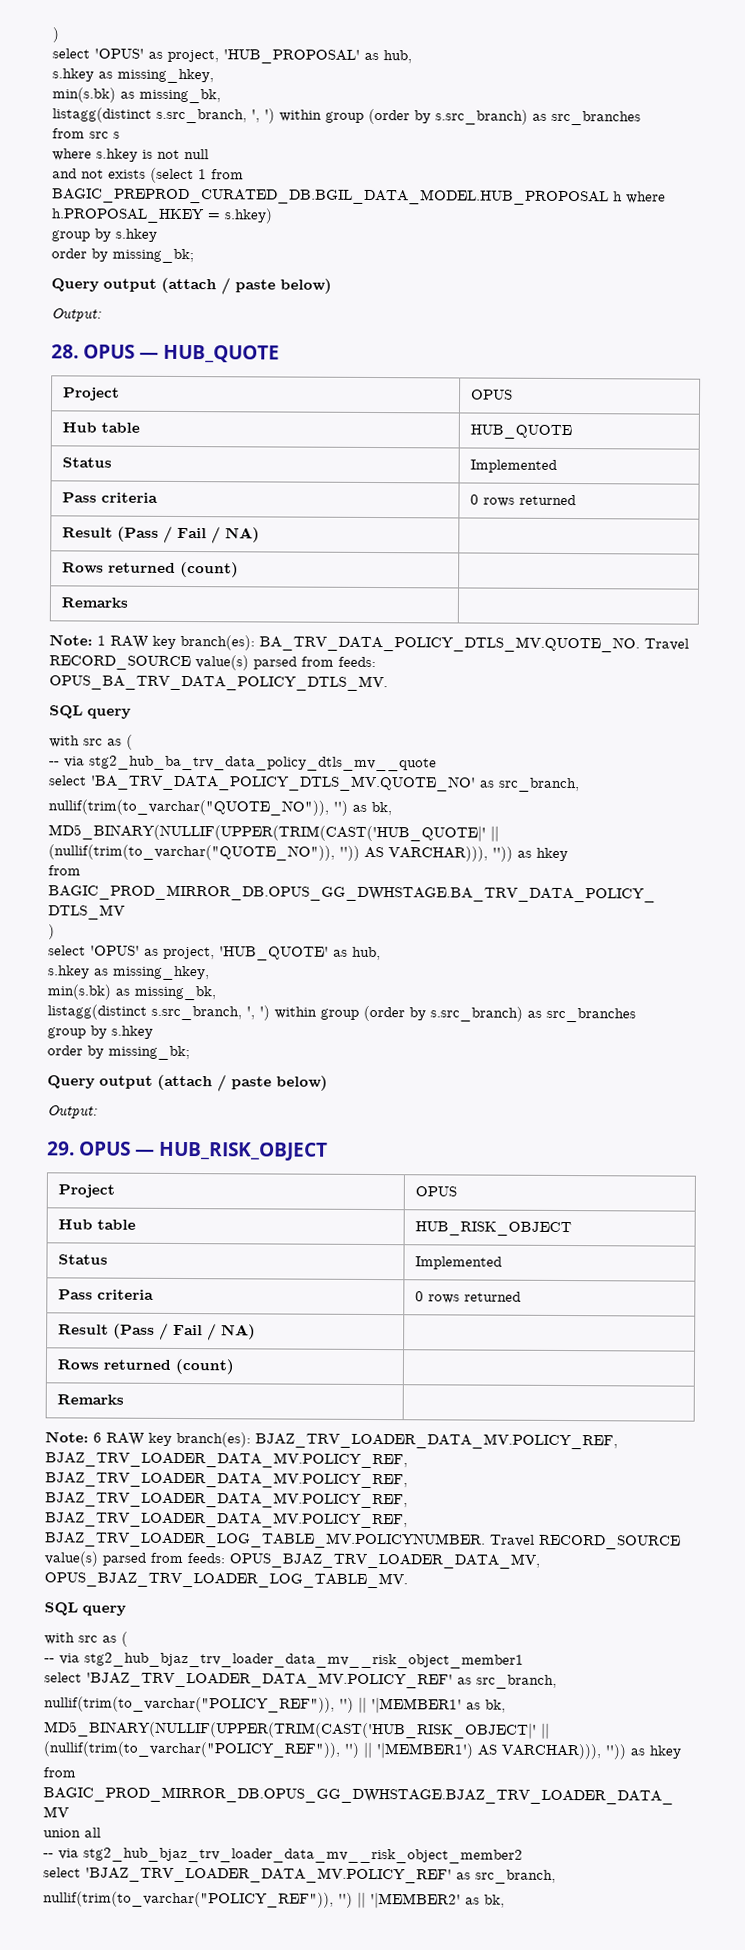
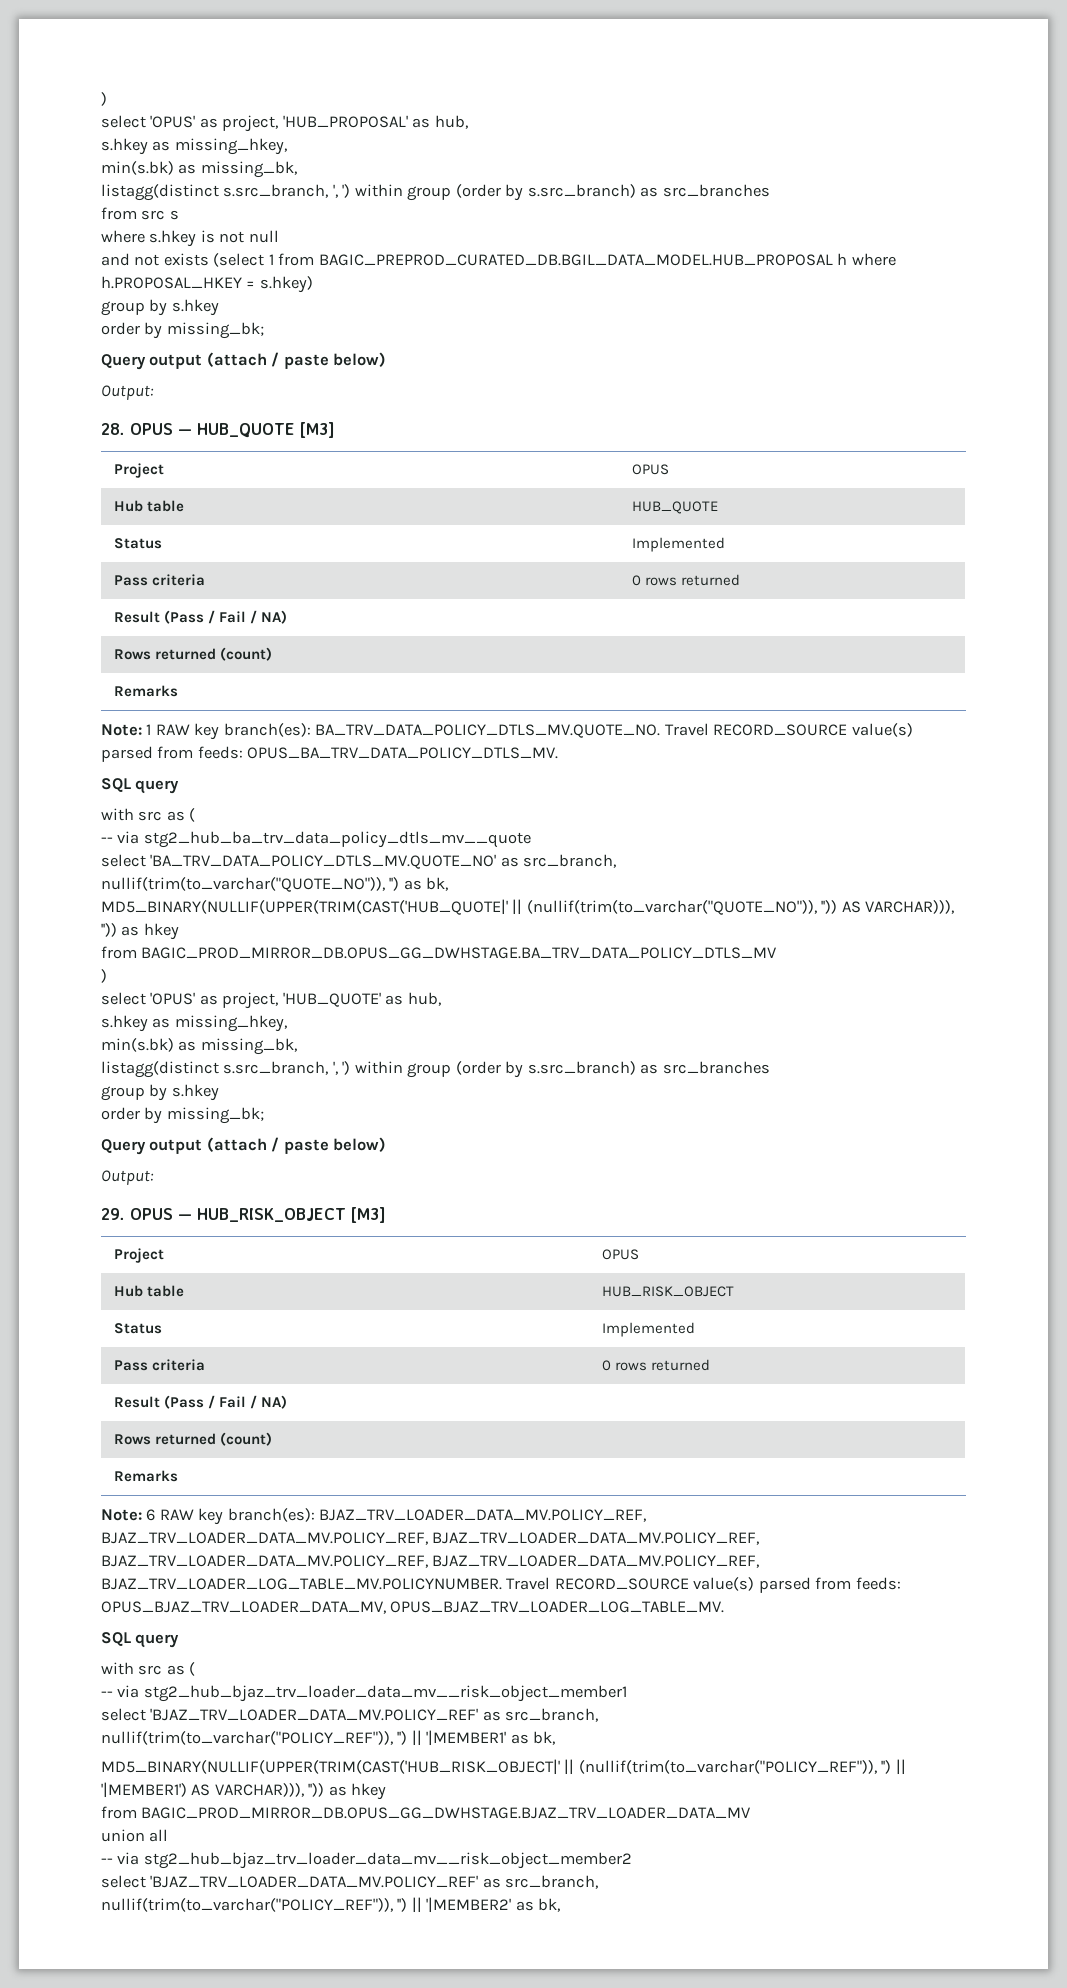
(280, 353) none -> [300,422,335,438] [M3]
(328, 1151) none -> [351,1207,386,1223] [M3]

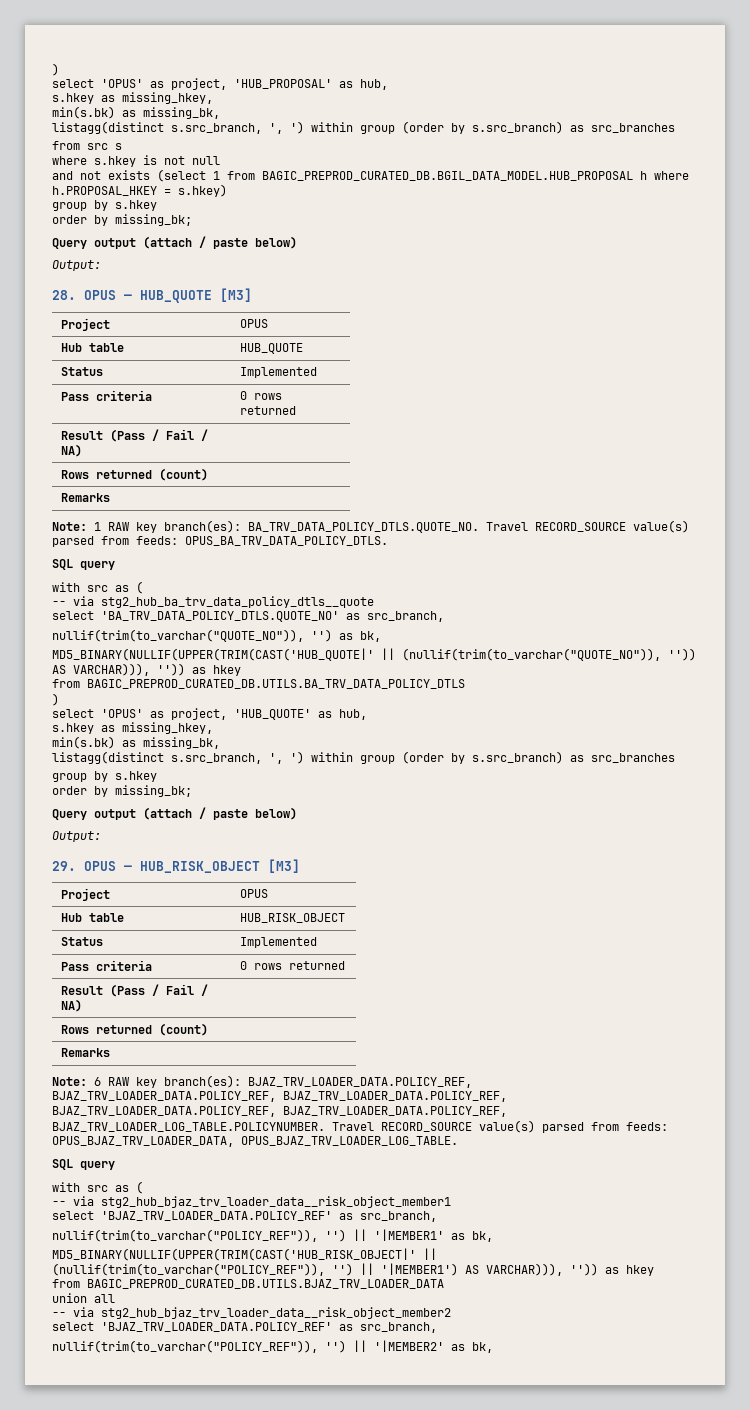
[315,723,913,738] [101,746,559,762] [101,778,180,794] [101,808,196,822] [101,831,531,848] [101,854,497,869] BA_TRV_DATA_POLICY_DTLS_MV.QUOTE_NO. Travel RECORD_SOURCE value(s) parsed from feeds: OPUS_BA_TRV_DATA_POLICY_DTLS_MV. // SQL query // with src as ( // -- via stg2_hub_ba_trv_data_policy_dtls_mv__quote // select 'BA_TRV_DATA_POLICY_DTLS_MV.QUOTE_NO' -> [248,520,689,533] [52,536,388,547] [52,559,115,570] [52,581,143,594] [52,596,374,608] [52,611,339,622] BA_TRV_DATA_POLICY_DTLS.QUOTE_NO. Travel RECORD_SOURCE value(s) parsed from feeds: OPUS_BA_TRV_DATA_POLICY_DTLS. // SQL query // with src as ( // -- via stg2_hub_ba_trv_data_policy_dtls__quote // select 'BA_TRV_DATA_POLICY_DTLS.QUOTE_NO'
[141,947,777,959] BAGIC_PROD_MIRROR_DB.OPUS_GG_DWHSTAGE.BA_TRV_DATA_POLICY_DTLS_MV -> [87,679,465,689] BAGIC_PREPROD_CURATED_DB.UTILS.BA_TRV_DATA_POLICY_DTLS
[319,1509,647,1522] [101,1532,760,1545] [101,1555,760,1568] [101,1577,901,1593] [101,1601,725,1614] [101,1632,180,1648] [101,1662,196,1676] [101,1685,627,1702] [101,1708,479,1721] BJAZ_TRV_LOADER_DATA_MV.POLICY_REF, BJAZ_TRV_LOADER_DATA_MV.POLICY_REF, BJAZ_TRV_LOADER_DATA_MV.POLICY_REF, BJAZ_TRV_LOADER_DATA_MV.POLICY_REF, BJAZ_TRV_LOADER_DATA_MV.POLICY_REF, BJAZ_TRV_LOADER_LOG_TABLE_MV.POLICYNUMBER. Travel RECORD_SOURCE value(s) parsed from feeds: OPUS_BJAZ_TRV_LOADER_DATA_MV, OPUS_BJAZ_TRV_LOADER_LOG_TABLE_MV. // SQL query // with src as ( // -- via stg2_hub_bjaz_trv_loader_data_mv__risk_object_member1 // select 'BJAZ_TRV_LOADER_DATA_MV.POLICY_REF' -> [248,1077,472,1088] [52,1091,507,1102] [52,1106,507,1117] [52,1120,668,1133] [52,1136,458,1147] [52,1159,115,1170] [52,1181,143,1194] [52,1196,451,1208] [52,1211,332,1221] BJAZ_TRV_LOADER_DATA.POLICY_REF, BJAZ_TRV_LOADER_DATA.POLICY_REF, BJAZ_TRV_LOADER_DATA.POLICY_REF, BJAZ_TRV_LOADER_DATA.POLICY_REF, BJAZ_TRV_LOADER_DATA.POLICY_REF, BJAZ_TRV_LOADER_LOG_TABLE.POLICYNUMBER. Travel RECORD_SOURCE value(s) parsed from feeds: OPUS_BJAZ_TRV_LOADER_DATA, OPUS_BJAZ_TRV_LOADER_LOG_TABLE. // SQL query // with src as ( // -- via stg2_hub_bjaz_trv_loader_data__risk_object_member1 // select 'BJAZ_TRV_LOADER_DATA.POLICY_REF'
[141,1807,751,1819] BAGIC_PROD_MIRROR_DB.OPUS_GG_DWHSTAGE.BJAZ_TRV_LOADER_DATA_MV -> [87,1279,444,1289] BAGIC_PREPROD_CURATED_DB.UTILS.BJAZ_TRV_LOADER_DATA
[143,1852,632,1869] [101,1875,479,1888] stg2_hub_bjaz_trv_loader_data_mv__risk_object_member2 // select 'BJAZ_TRV_LOADER_DATA_MV.POLICY_REF' -> [101,1307,451,1319] [52,1322,332,1332] stg2_hub_bjaz_trv_loader_data__risk_object_member2 // select 'BJAZ_TRV_LOADER_DATA.POLICY_REF'

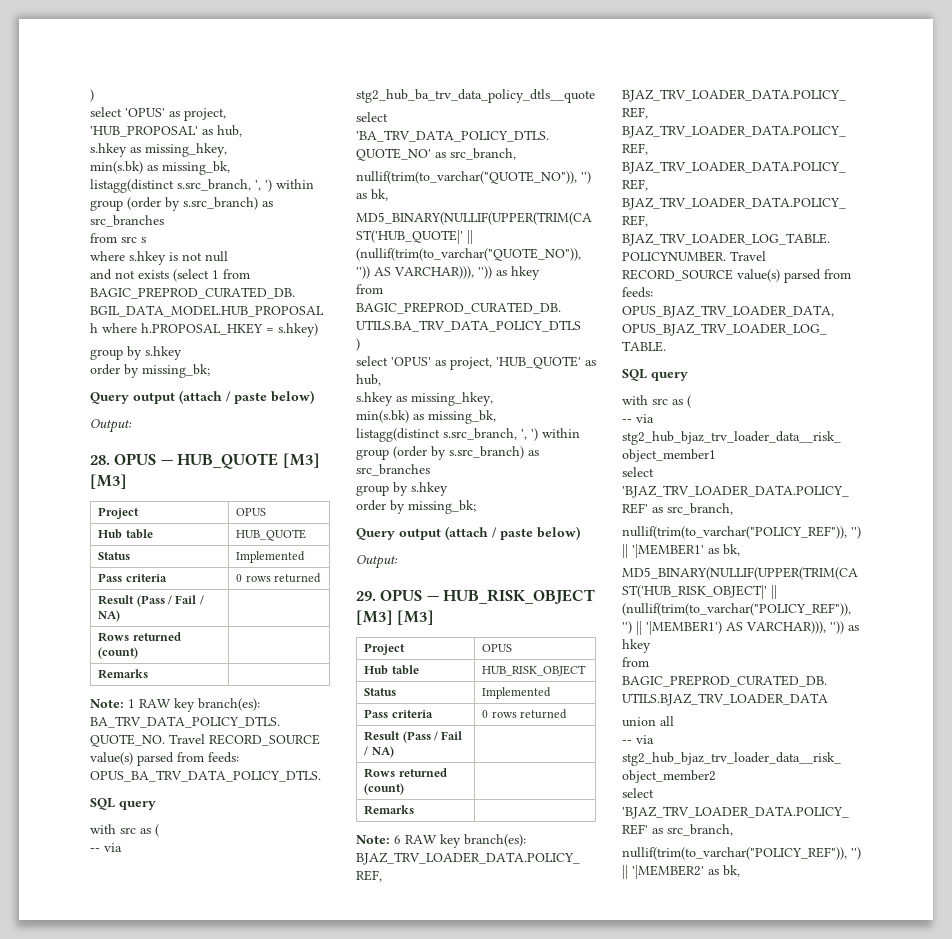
(252, 295) none -> [90,474,127,489] [M3]
(300, 866) none -> [397,610,435,625] [M3]

